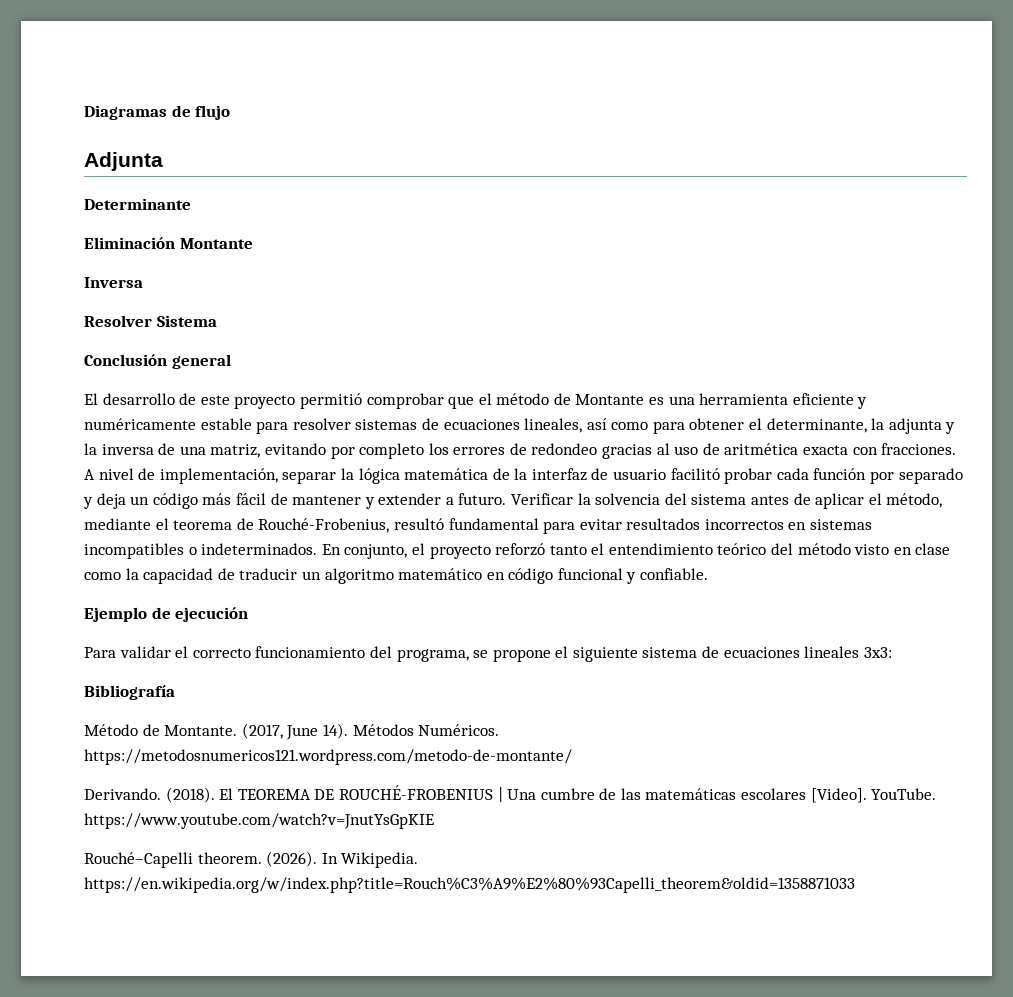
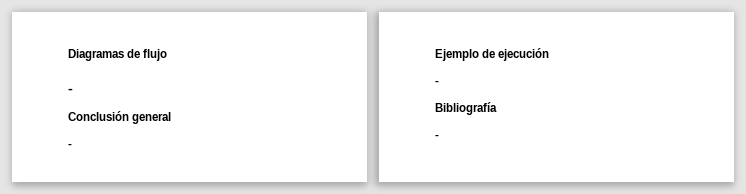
[84,152,163,171] [84,198,191,210] [84,237,253,249] [84,277,143,288] [84,315,217,327] [84,354,231,369] [84,393,868,409] [84,418,956,434] [84,443,957,459] [84,468,963,484] [83,493,943,509] [84,518,873,534] [84,543,951,559] [84,568,709,584] [84,607,249,622] [84,646,892,662] [84,685,175,700] [84,723,500,740] [84,749,572,765] [84,785,937,803] [84,813,434,829] [84,851,419,868] [84,877,855,893] Adjunta // Determinante // Eliminación Montante // Inversa // Resolver Sistema // Conclusión general // El desarrollo de este proyecto permitió comprobar que el método de Montante es una herramienta eficiente y numéricamente estable para resolver sistemas de ecuaciones lineales, así como para obtener el determinante, la adjunta y la inversa de una matriz, evitando por completo los errores de redondeo gracias al uso de aritmética exacta con fracciones. A nivel de implementación, separar la lógica matemática de la interfaz de usuario facilitó probar cada función por separado y deja un código más fácil de mantener y extender a futuro. Verificar la solvencia del sistema antes de aplicar el método, mediante el teorema de Rouché-Frobenius, resultó fundamental para evitar resultados incorrectos en sistemas incompatibles o indeterminados. En conjunto, el proyecto reforzó tanto el entendimiento teórico del método visto en clase como la capacidad de traducir un algoritmo matemático en código funcional y confiable. // Ejemplo de ejecución // Para validar el correcto funcionamiento del programa, se propone el siguiente sistema de ecuaciones lineales 3x3: // Bibliografía // Método de Montante. (2017, June 14). Métodos Numéricos. https://metodosnumericos121.wordpress.com/metodo-de-montante/ // Derivando. (2018). El TEOREMA DE ROUCHÉ-FROBENIUS | Una cumbre de las matemáticas escolares [Video]. YouTube. https://www.youtube.com/watch?v=JnutYsGpKIE // Rouché–Capelli theorem. (2026). In Wikipedia. https://en.wikipedia.org/w/index.php?title=Rouch%C3%A9%E2%80%93Capelli_theorem&oldid=1358871033 -> [68,88,73,93] [68,111,172,124] [68,143,72,148] [435,48,550,61] [435,80,439,85] [435,102,497,115] [435,134,439,139] - // Conclusión general // - // Ejemplo de ejecución // - // Bibliografía // -

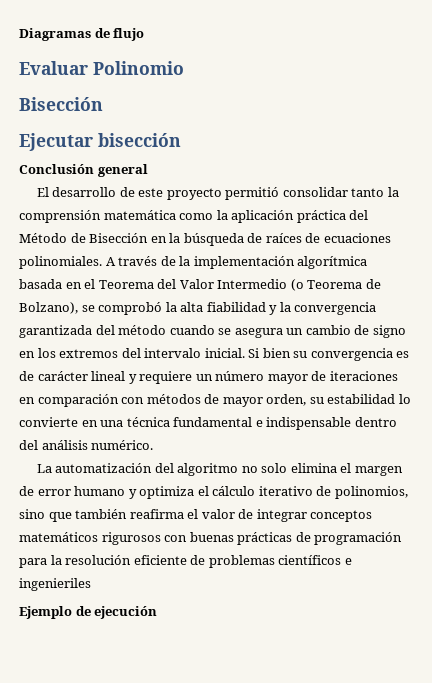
[68,88,73,93] [68,111,172,124] [68,143,72,148] - // Conclusión general // - -> [19,61,184,75] [19,97,103,111] [19,133,181,151] [19,164,148,177] [36,187,399,200] [19,210,369,223] [19,233,391,246] [19,256,368,269] [19,279,381,291] [19,302,377,315] [19,325,406,338] [19,348,410,361] [19,371,398,384] [19,394,411,407] [19,417,397,430] [19,440,154,450] [36,463,403,476] [19,486,408,499] [19,509,373,522] [19,532,403,545] [19,555,352,568] [19,578,91,591] Evaluar Polinomio // Bisección // Ejecutar bisección // Conclusión general // El desarrollo de este proyecto permitió consolidar tanto la comprensión matemática como la aplicación práctica del Método de Bisección en la búsqueda de raíces de ecuaciones polinomiales. A través de la implementación algorítmica basada en el Teorema del Valor Intermedio (o Teorema de Bolzano), se comprobó la alta fiabilidad y la convergencia garantizada del método cuando se asegura un cambio de signo en los extremos del intervalo inicial. Si bien su convergencia es de carácter lineal y requiere un número mayor de iteraciones en comparación con métodos de mayor orden, su estabilidad lo convierte en una técnica fundamental e indispensable dentro del análisis numérico. // La automatización del algoritmo no solo elimina el margen de error humano y optimiza el cálculo iterativo de polinomios, sino que también reafirma el valor de integrar conceptos matemáticos rigurosos con buenas prácticas de programación para la resolución eficiente de problemas científicos e ingenieriles
[435,80,439,85] [435,102,497,115] [435,134,439,139] // - // Bibliografía // - -> (158, 612) none

